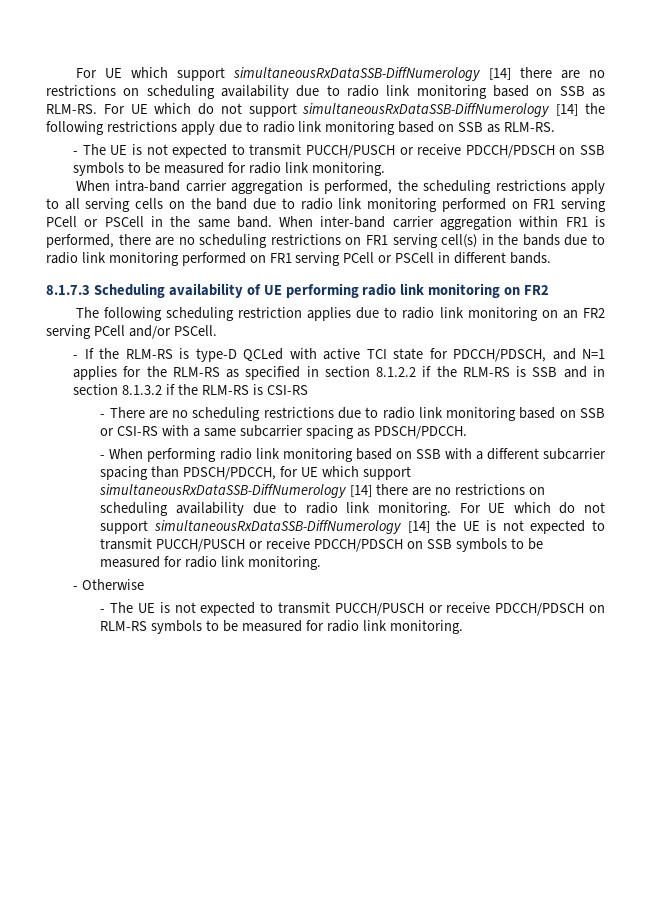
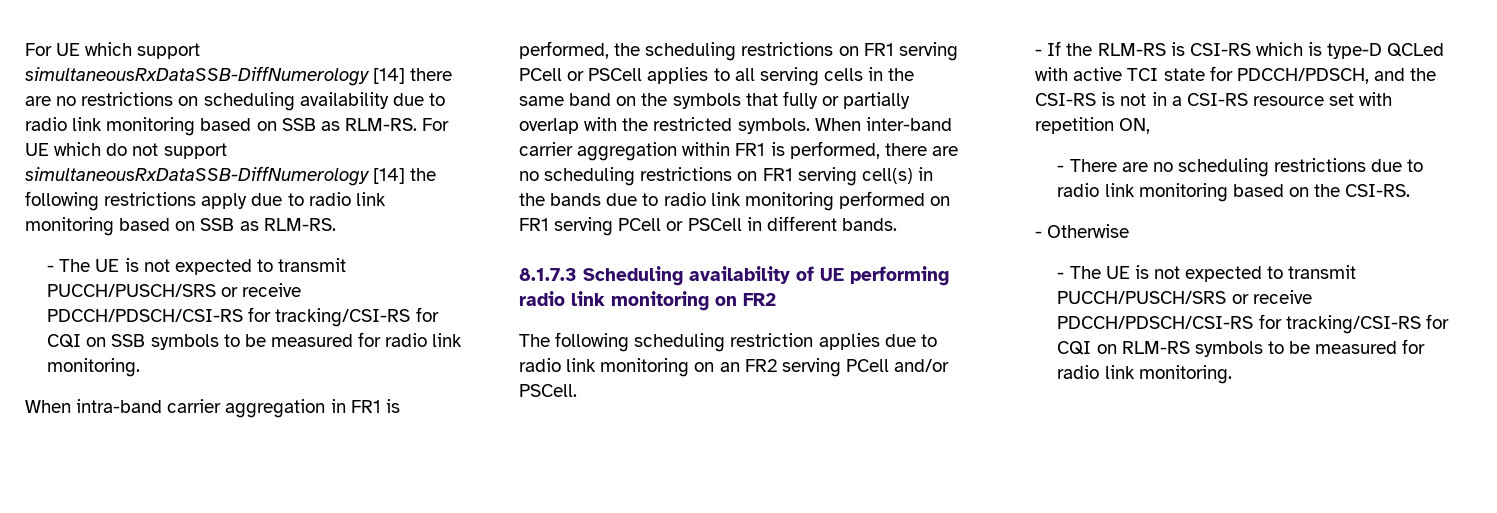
[305,144,555,158] PUCCH/PUSCH or receive PDCCH/PDSCH -> [47,283,302,297] [47,307,439,327] [47,334,82,348] PUCCH/PUSCH/SRS or receive PDCCH/PDSCH/CSI-RS for tracking/CSI-RS for CQI
(304, 187) none -> [330,399,381,413] in FR1
[570,180,605,194] [46,198,606,212] [46,216,272,228] apply to all serving cells on the band due to radio link monitoring performed on FR1 serving PCell or PSCell in the same band. -> [838,42,958,61] [519,67,915,86] [519,91,911,109] [519,117,810,134] on FR1 serving PCell or PSCell applies to all serving cells in the same band on the symbols that fully or partially overlap with the restricted symbols.
(190, 353) none -> [1189,42,1323,56] CSI-RS which is
[582,349,606,359] [73,366,605,380] [73,384,308,395] N=1 applies for the RLM-RS as specified in section 8.1.2.2 if the RLM-RS is SSB and in section 8.1.3.2 if the RLM-RS is CSI-RS -> [1410,68,1437,81] [1035,92,1393,106] [1035,117,1151,134] the CSI-RS is not in a CSI-RS resource set with repetition ON,
[580,408,606,418] [100,425,467,439] [100,448,606,462] [100,466,411,480] [99,484,545,498] [100,502,606,516] [100,520,606,534] [100,538,543,552] [100,556,322,570] SSB or CSI-RS with a same subcarrier spacing as PDSCH/PDCCH. // - When performing radio link monitoring based on SSB with a different subcarrier spacing than PDSCH/PDCCH, for UE which support simultaneousRxDataSSB-DiffNumerology [14] there are no restrictions on scheduling availability due to radio link monitoring. For UE which do not support simultaneousRxDataSSB-DiffNumerology [14] the UE is not expected to transmit PUCCH/PUSCH or receive PDCCH/PDSCH on SSB symbols to be measured for radio link monitoring. -> [1314,184,1411,197] the CSI-RS.
[334,602,585,616] PUCCH/PUSCH or receive PDCCH/PDSCH -> [1057,290,1312,304] [1057,314,1449,334] [1057,341,1092,355] PUCCH/PUSCH/SRS or receive PDCCH/PDSCH/CSI-RS for tracking/CSI-RS for CQI

